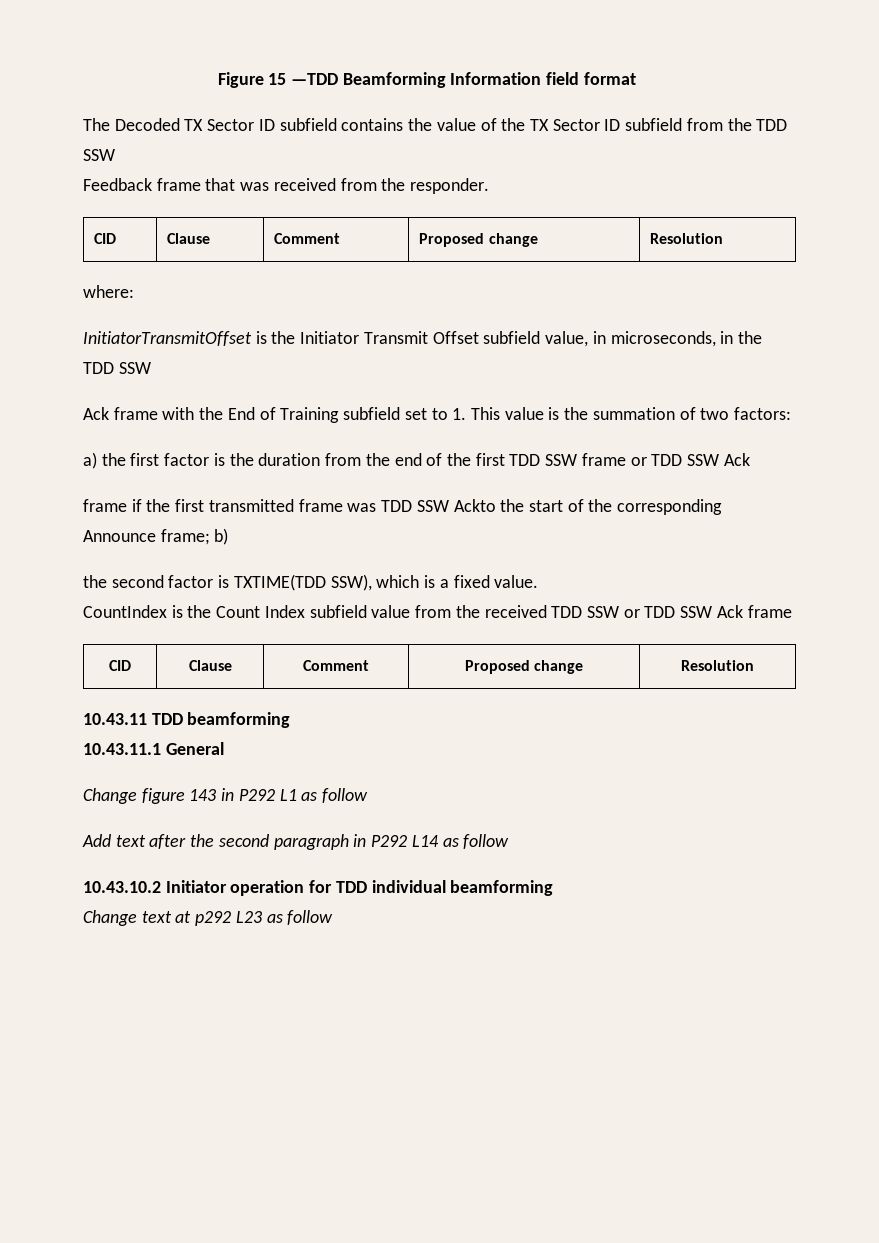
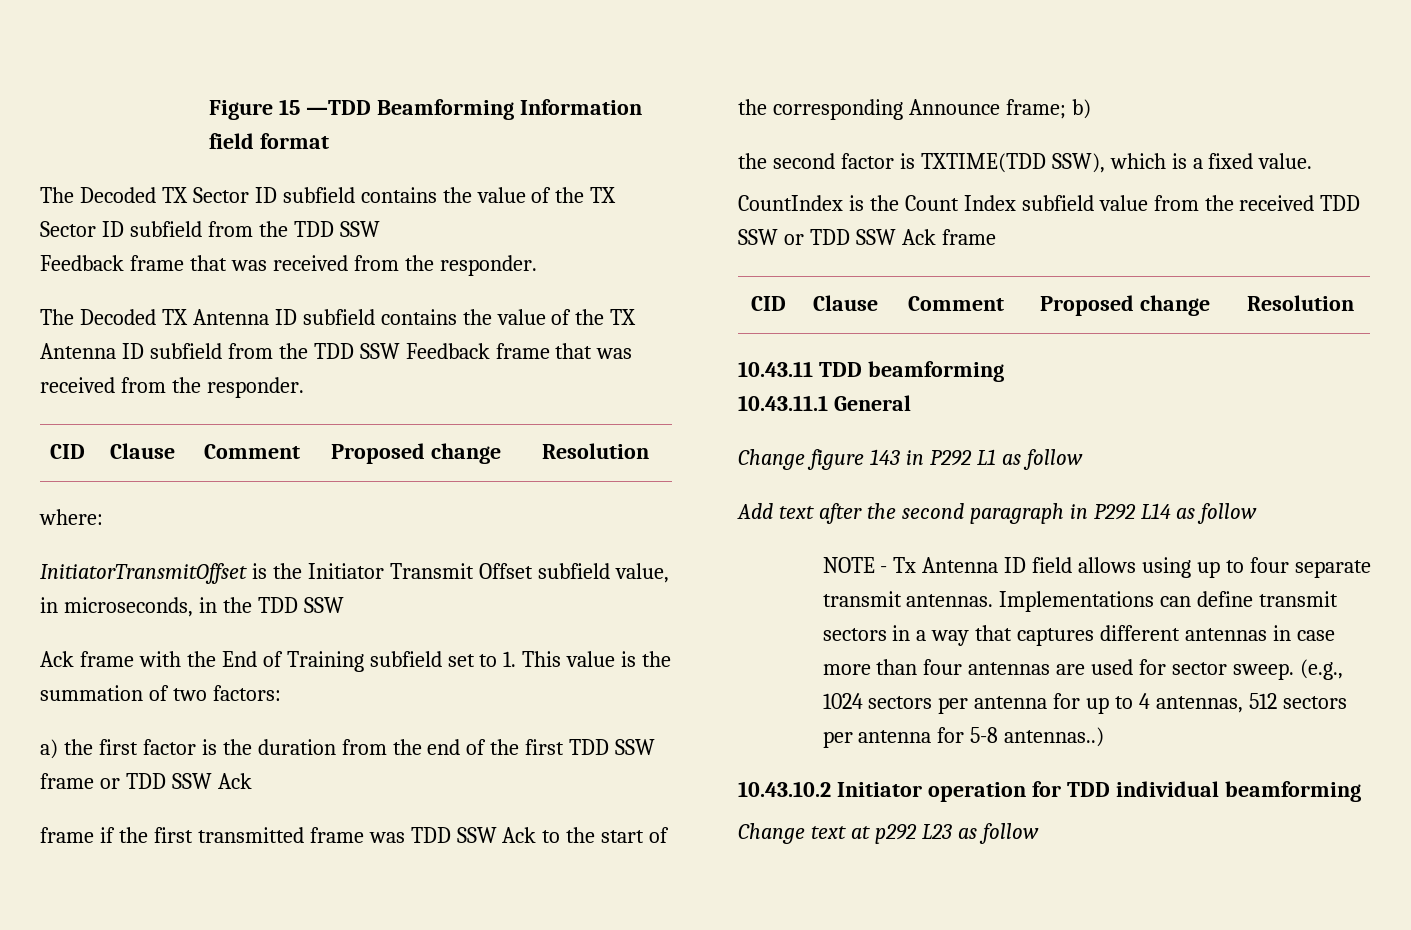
(490, 186) none -> [40,309,637,325] [40,343,633,359] [40,377,304,398] // The Decoded TX Antenna ID subfield contains the value of the TX Antenna ID subfield from the TDD SSW Feedback frame that was received from the responder.
[453,499,496,512] Ackto -> [502,827,561,843] Ack to
(510, 841) none -> [822,557,1371,578] [822,591,1339,612] [822,625,1335,646] [822,659,1343,680] [822,693,1347,714] [822,727,1105,748] // NOTE - Tx Antenna ID field allows using up to four separate transmit antennas. Implementations can define transmit sectors in a way that captures different antennas in case more than four antennas are used for sector sweep. (e.g., 1024 sectors per antenna for up to 4 antennas, 512 sectors per antenna for 5-8 antennas..)

